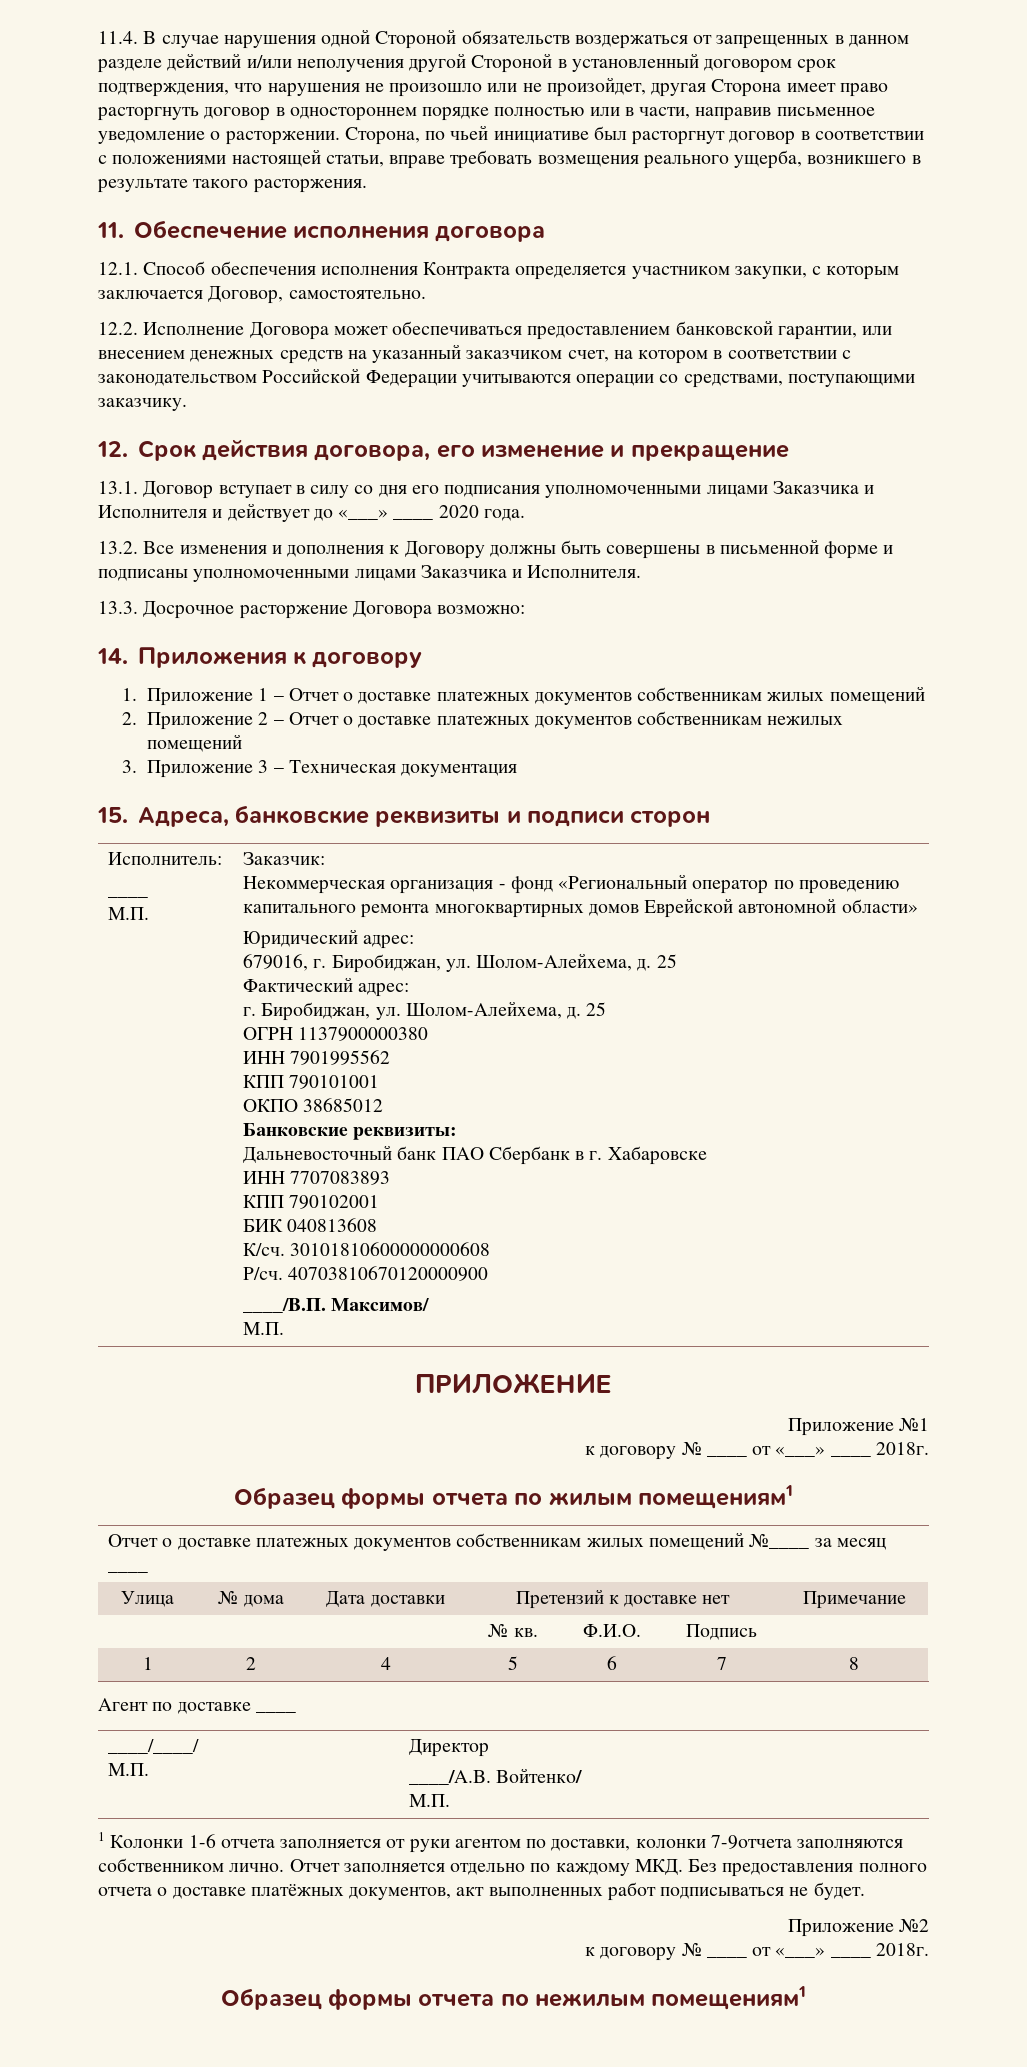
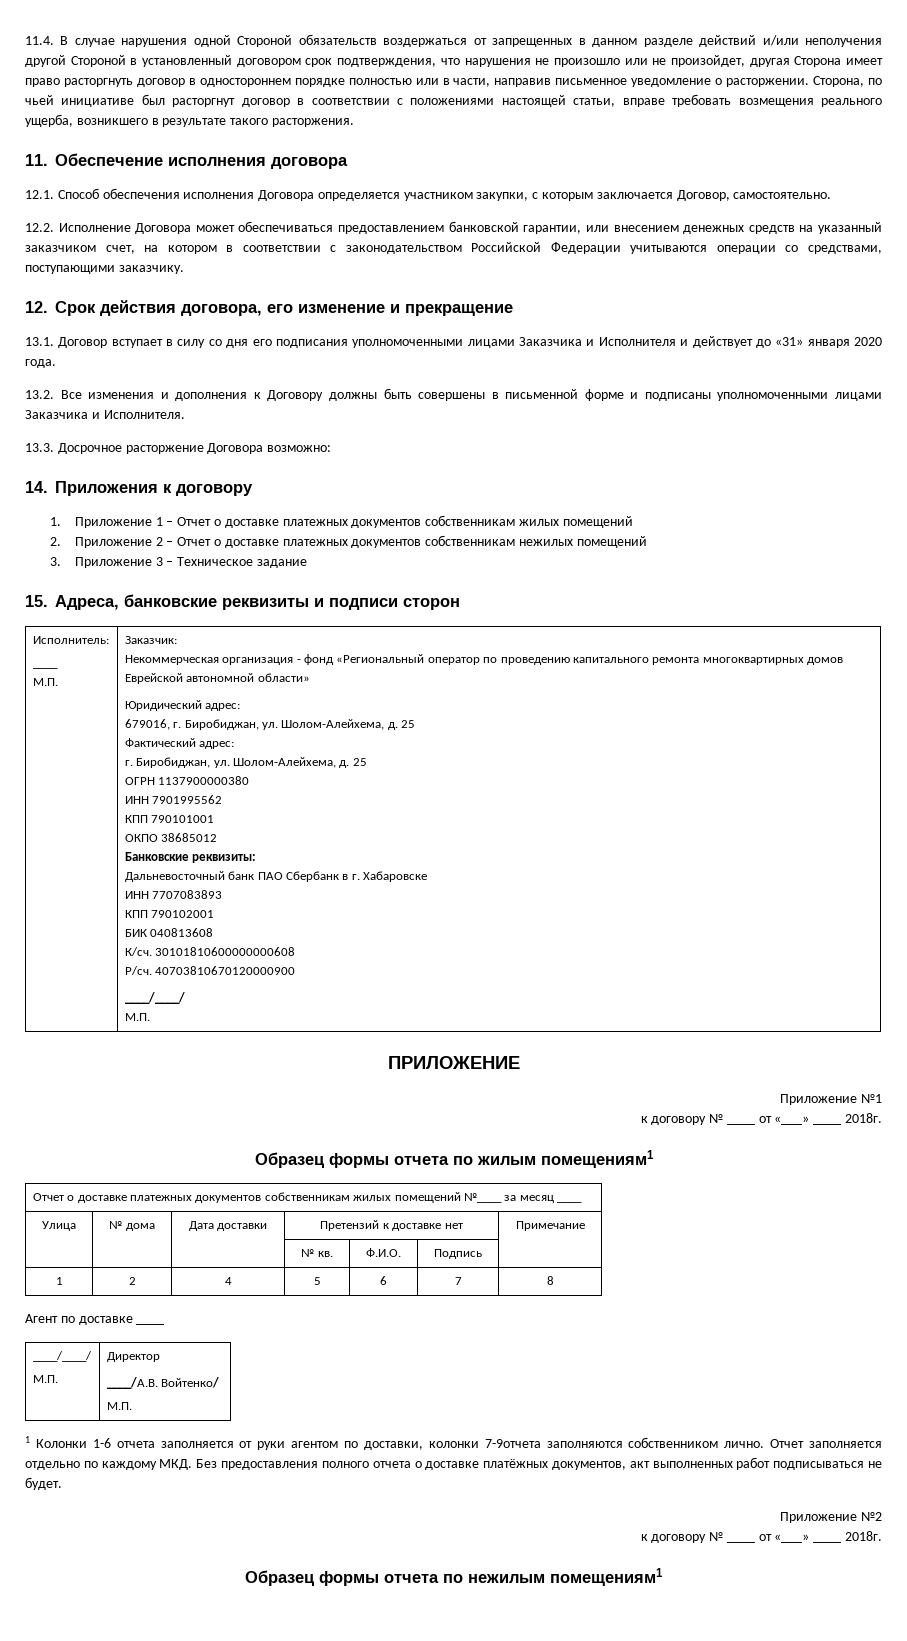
[423,262,511,280] Контракта -> [258,190,315,201] Договора
[338,509,434,520] «___» ____ -> [775,337,850,348] «31» января
[288,760,518,777] Техническая документация -> [177,557,308,568] Техническое задание
[243,1298,430,1313] ____/В.П. Максимов/ -> [124,992,185,1004] ____/____/

